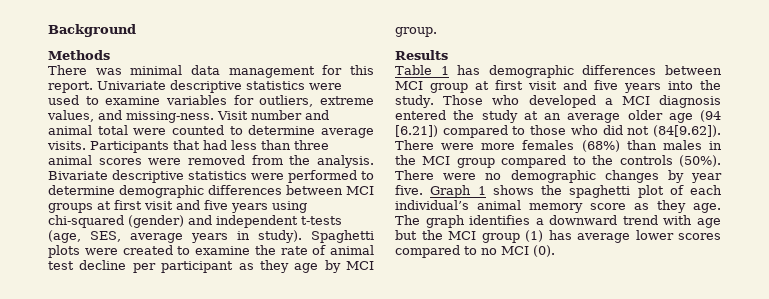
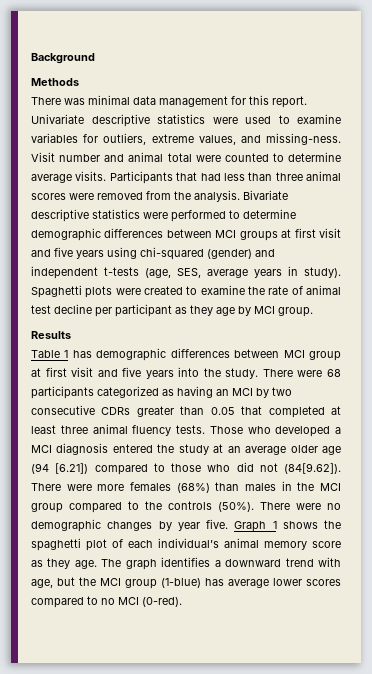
(434, 101) none -> [262,369,341,377] [31,386,292,399] [31,405,341,418] [31,424,205,436] There were 68 participants categorized as having an MCI by two consecutive CDRs greater than 0.05 that completed at least three animal fluency tests.
[697,218,721,228] age -> [31,579,53,588] age,
[525,230,543,242] (1) -> [161,578,201,588] (1-blue)
[533,245,555,257] (0). -> [142,597,182,607] (0-red).

